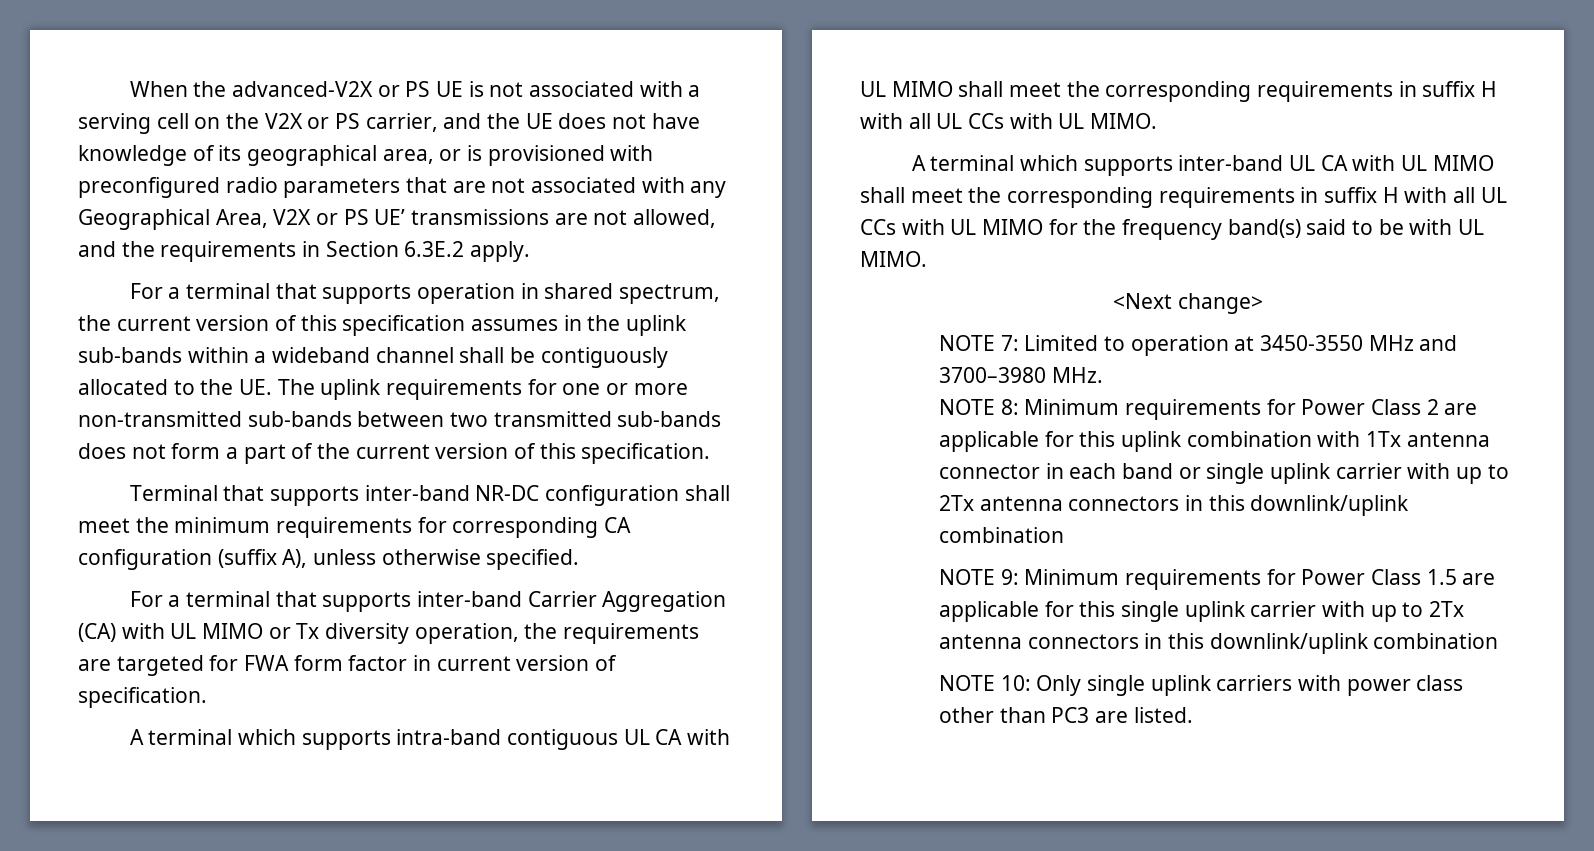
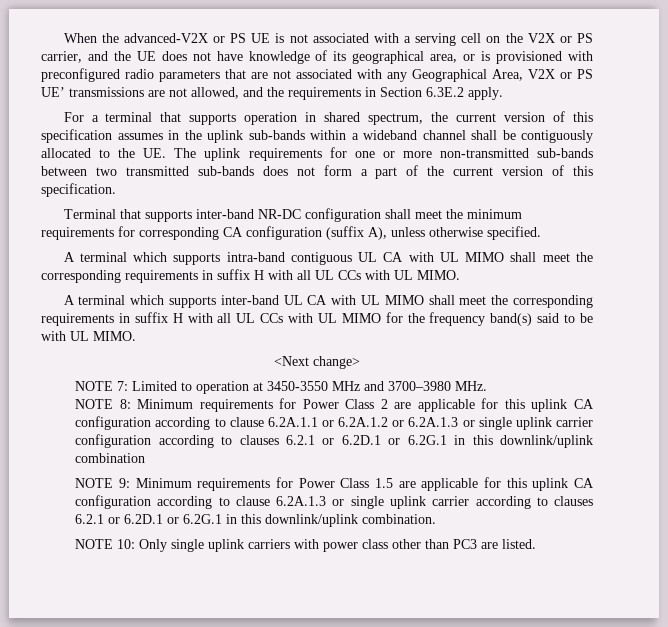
[129,591,727,612] [78,623,700,644] [78,655,618,676] [78,687,207,708] // For a terminal that supports inter-band Carrier Aggregation (CA) with UL MIMO or Tx diversity operation, the requirements are targeted for FWA form factor in current version of specification. -> (541, 233) none
[1186,431,1490,447] [939,463,1509,484] [939,495,1180,511] combination with 1Tx antenna connector in each band or single uplink carrier with up to 2Tx antenna connectors -> [574,399,595,409] [75,416,593,430] [75,434,447,448] CA configuration according to clause 6.2A.1.1 or 6.2A.1.2 or 6.2A.1.3 or single uplink carrier configuration according to clauses 6.2.1 or 6.2D.1 or 6.2G.1
[1121,601,1465,622] [939,633,1499,654] single uplink carrier with up to 2Tx antenna connectors in this downlink/uplink combination -> [532,478,594,491] [75,495,593,509] [75,514,437,527] uplink CA configuration according to clause 6.2A.1.3 or single uplink carrier according to clauses 6.2.1 or 6.2D.1 or 6.2G.1 in this downlink/uplink combination.

